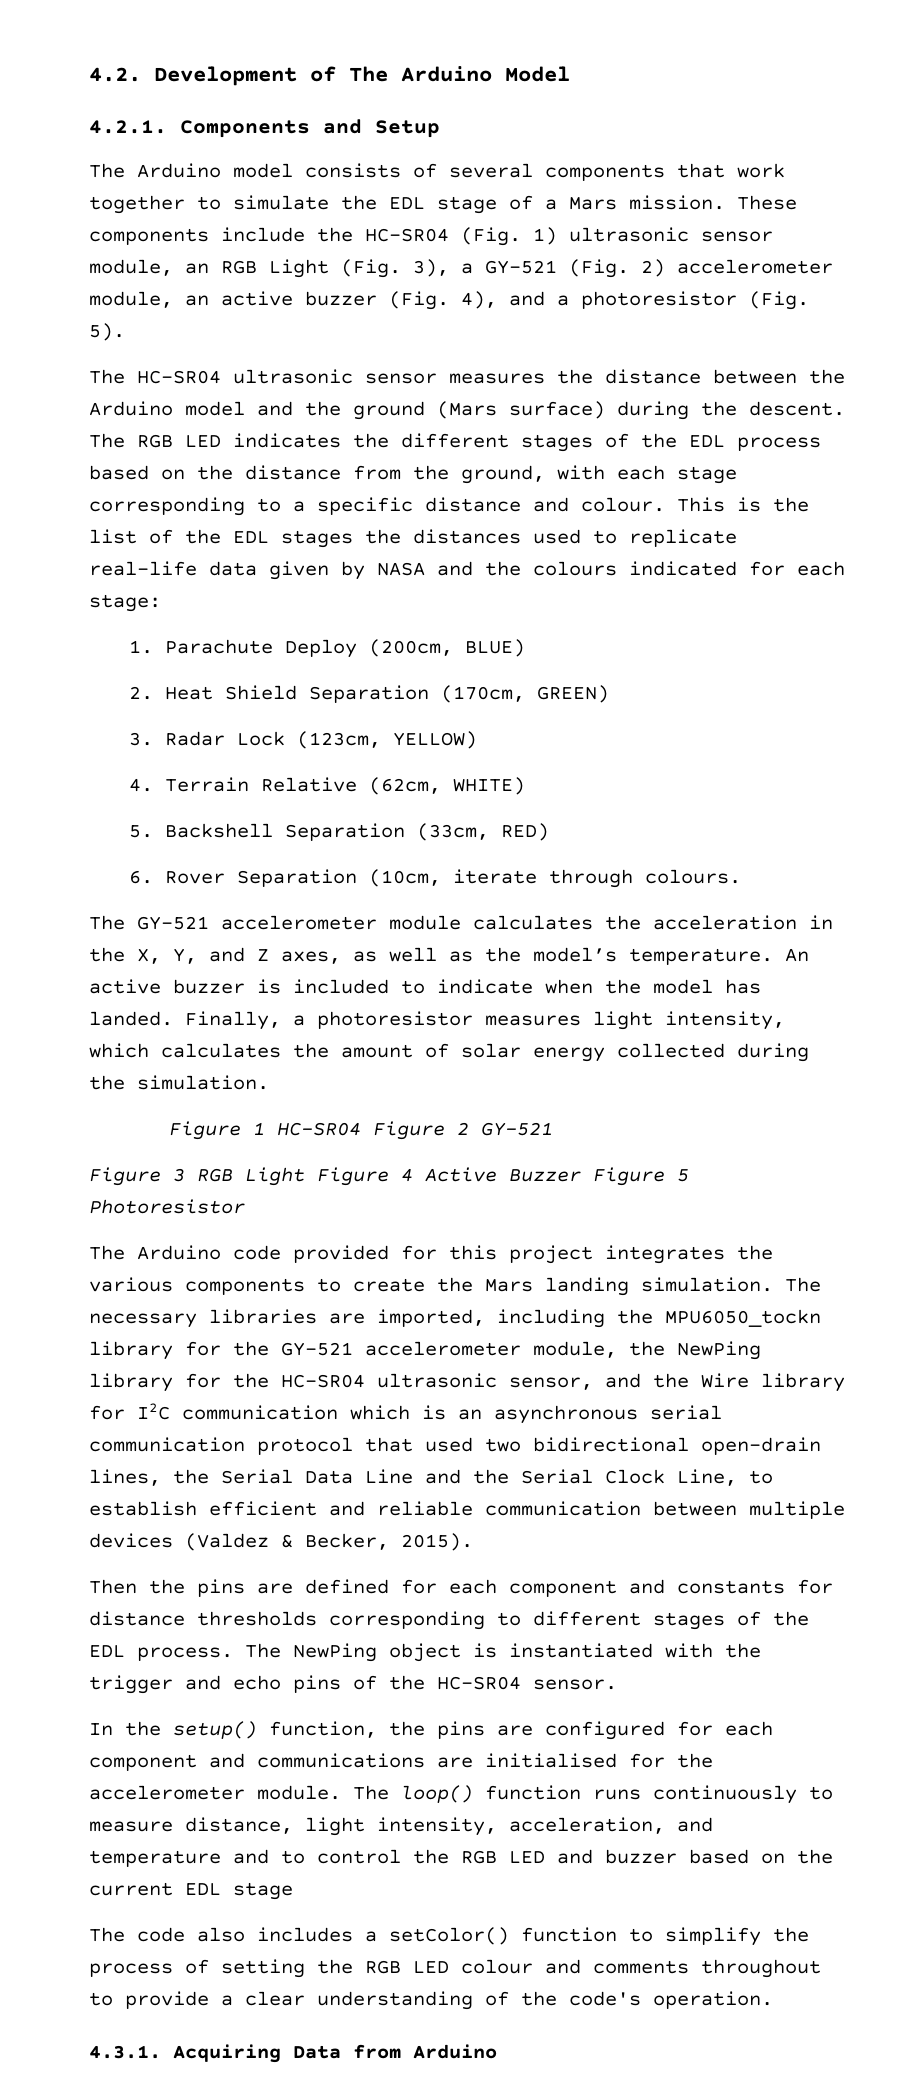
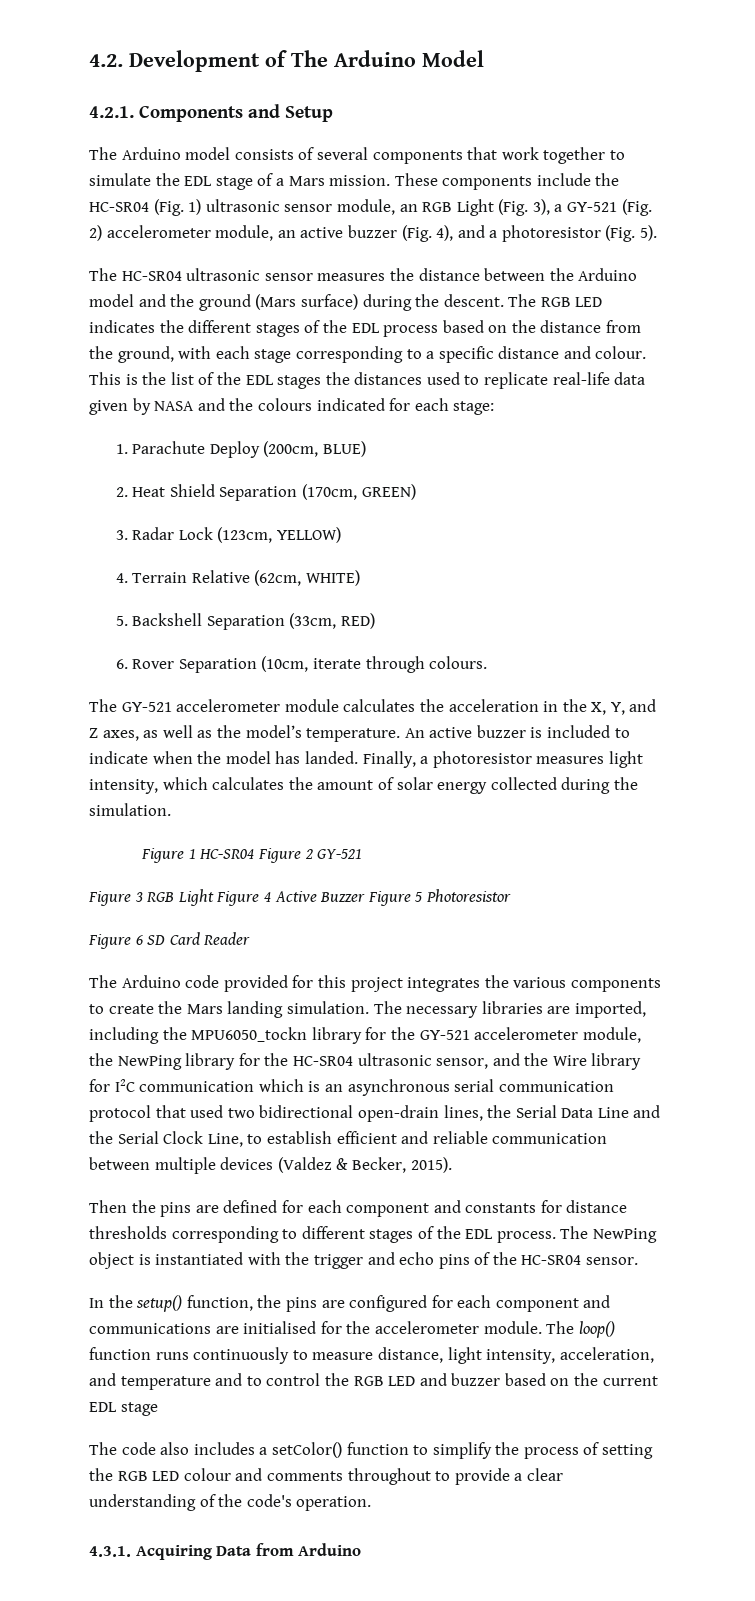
(245, 1206) none -> [88,932,251,949] // Figure 6 SD Card Reader

